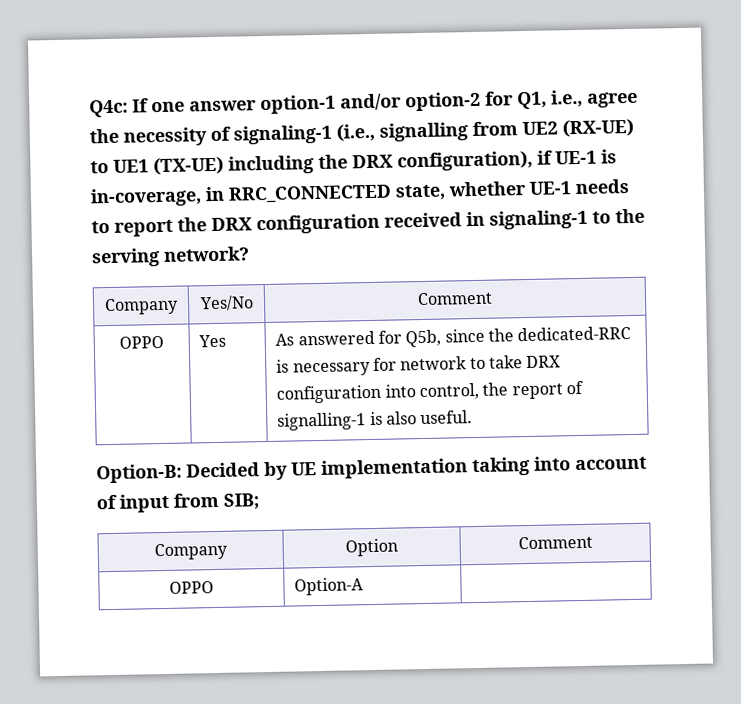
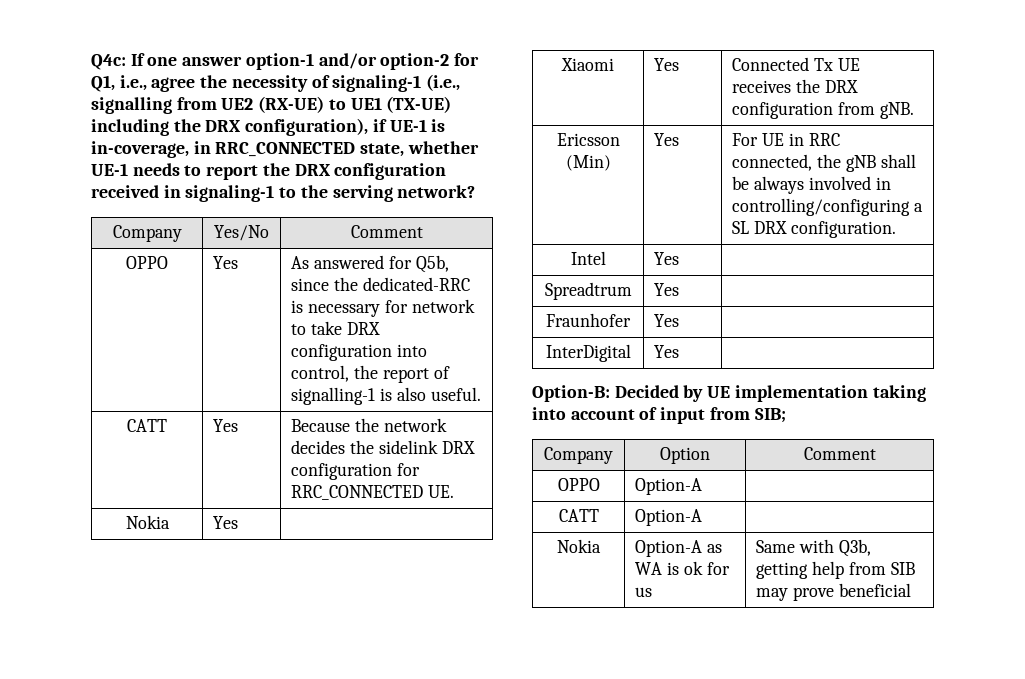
(473, 417) none -> [127,419,167,432] [213,419,239,432] [291,418,447,432] [291,440,475,454] [291,463,421,480] [291,485,455,500] [125,515,170,529] [213,516,239,529] [561,58,614,71] [654,58,680,71] [732,57,860,71] [732,79,858,93] [732,102,914,119] [556,133,620,146] [565,155,611,171] [654,133,680,146] [732,133,840,146] [732,154,916,172] [732,176,891,194] [732,198,924,216] [732,221,896,238] [570,251,606,265] [654,252,680,265] [544,282,632,300] [654,283,680,296] [546,313,631,327] [654,314,680,327] [545,344,631,362] [654,345,680,358] // CATT | Yes | Because the network decides the sidelink DRX configuration for RRC_CONNECTED UE. // Nokia | Yes | // Xiaomi | Yes | Connected Tx UE receives the DRX configuration from gNB. // Ericsson (Min) | Yes | For UE in RRC connected, the gNB shall be always involved in controlling/configuring a SL DRX configuration. // Intel | Yes | // Spreadtrum | Yes | // Fraunhofer | Yes | // InterDigital | Yes |
(365, 586) none -> [558,509,599,522] [635,509,703,526] [557,539,601,553] [635,540,723,557] [635,561,730,575] [635,587,653,597] [756,539,871,557] [756,561,915,579] [756,583,911,601] // CATT | Option-A | // Nokia | Option-A as WA is ok for us | Same with Q3b, getting help from SIB may prove beneficial

